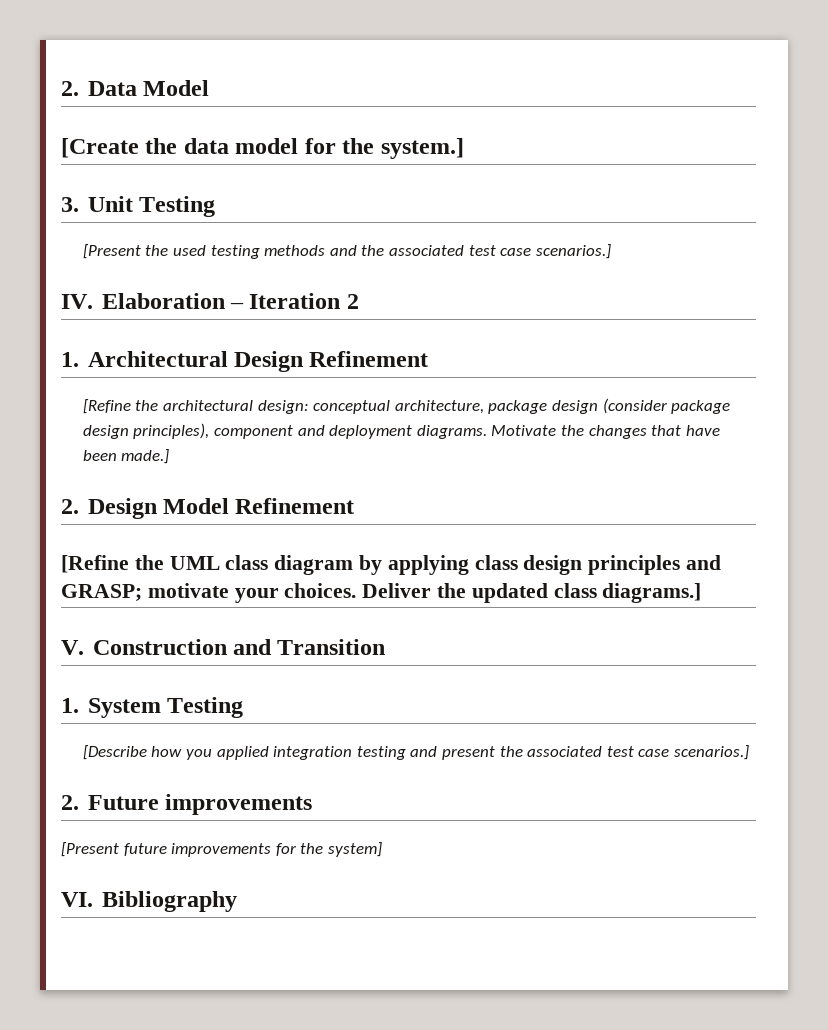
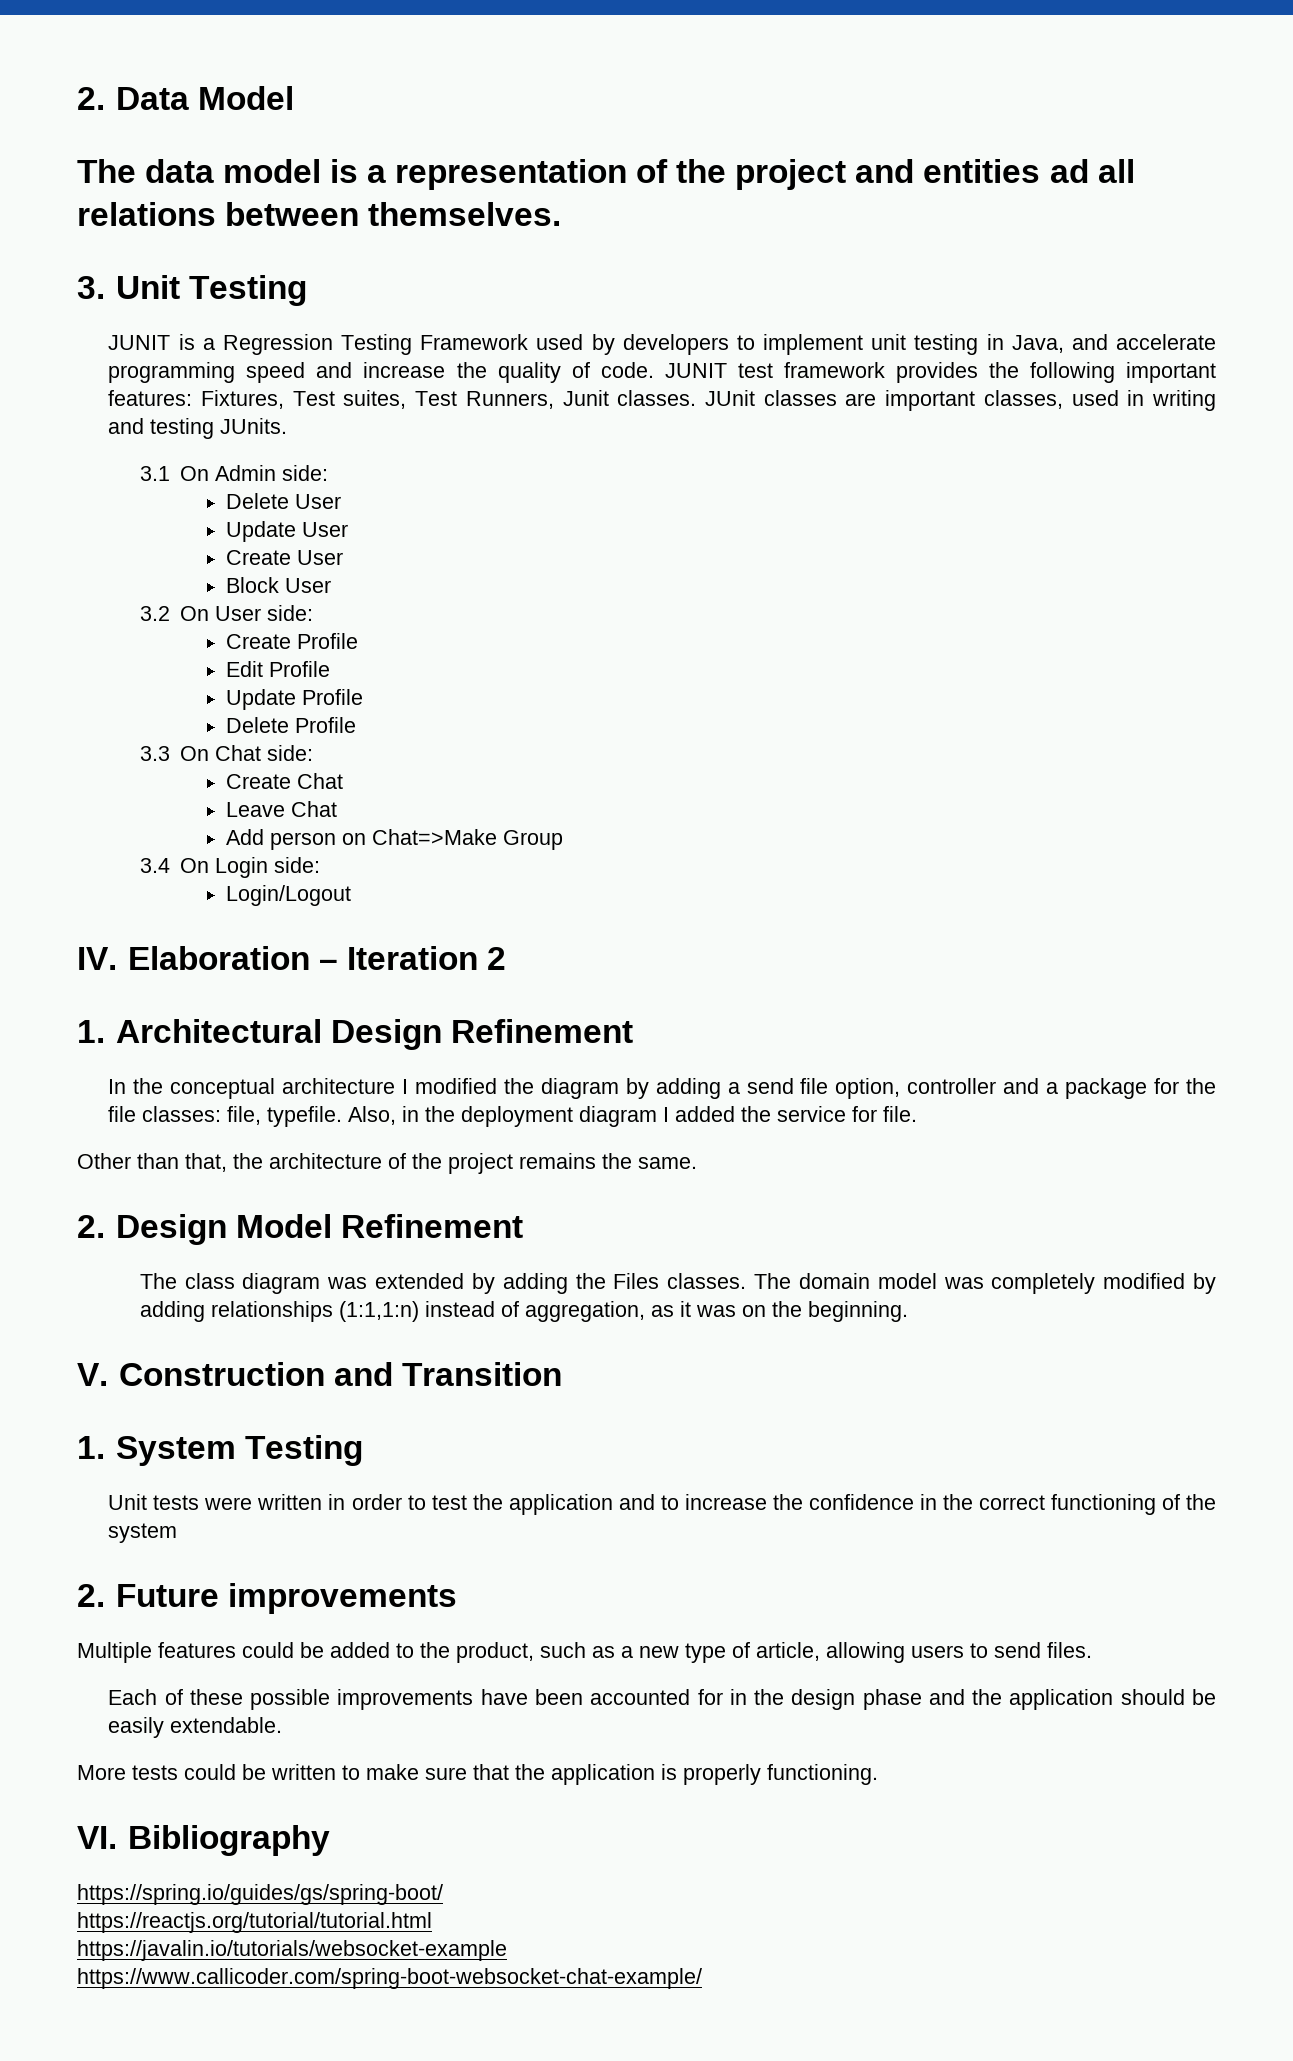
[61,138,464,159] [61,196,215,217] [82,244,611,259] [Create the data model for the system.] // 3. Unit Testing // [Present the used testing methods and the associated test case scenarios.] -> [77,159,1135,190] [77,202,562,226] [77,275,307,306] [108,334,1217,355] [108,362,1216,383] [108,390,1216,411] [108,418,288,439] [139,465,329,481] [225,493,341,509] [225,521,348,542] [225,550,343,565] [225,577,331,593] [139,605,314,621] [225,633,358,649] [225,661,330,677] [225,689,363,710] [225,717,356,733] [139,745,314,761] [225,773,343,789] [225,801,337,817] [225,829,563,850] [139,857,321,878] [225,885,351,906] The data model is a representation of the project and entities ad all relations between themselves. // 3. Unit Testing // JUNIT is a Regression Testing Framework used by developers to implement unit testing in Java, and accelerate programming speed and increase the quality of code. JUNIT test framework provides the following important features: Fixtures, Test suites, Test Runners, Junit classes. JUnit classes are important classes, used in writing and testing JUnits. // 3.1 On Admin side: // Delete User // Update User // Create User // Block User // 3.2 On User side: // Create Profile // Edit Profile // Update Profile // Delete Profile // 3.3 On Chat side: // Create Chat // Leave Chat // Add person on Chat=>Make Group // 3.4 On Login side: // Login/Logout
[82,398,731,414] [82,423,720,439] [82,449,170,464] [61,498,355,519] [61,555,722,575] [61,583,702,603] [Refine the architectural design: conceptual architecture, package design (consider package design principles), component and deployment diagrams. Motivate the changes that have been made.] // 2. Design Model Refinement // [Refine the UML class diagram by applying class design principles and GRASP; motivate your choices. Deliver the updated class diagrams.] -> [108,1078,1216,1099] [108,1106,918,1127] [77,1153,697,1174] [77,1214,523,1245] [139,1273,1217,1294] [139,1301,908,1322] In the conceptual architecture I modified the diagram by adding a send file option, controller and a package for the file classes: file, typefile. Also, in the deployment diagram I added the service for file. // Other than that, the architecture of the project remains the same. // 2. Design Model Refinement // The class diagram was extended by adding the Files classes. The domain model was completely modified by adding relationships (1:1,1:n) instead of aggregation, as it was on the beginning.
[82,745,749,760] [61,794,312,815] [61,842,382,857] [61,891,237,912] [Describe how you applied integration testing and present the associated test case scenarios.] // 2. Future improvements // [Present future improvements for the system] // VI. Bibliography -> [108,1494,1216,1515] [108,1523,178,1543] [77,1583,457,1614] [77,1642,1092,1663] [108,1689,1216,1710] [108,1717,283,1738] [77,1764,878,1785] [77,1825,330,1856] [77,1884,443,1905] [77,1912,432,1933] [77,1940,507,1961] [77,1968,702,1989] Unit tests were written in order to test the application and to increase the confidence in the correct functioning of the system // 2. Future improvements // Multiple features could be added to the product, such as a new type of article, allowing users to send files. // Each of these possible improvements have been accounted for in the design phase and the application should be easily extendable. // More tests could be written to make sure that the application is properly functioning. // VI. Bibliography // https://spring.io/guides/gs/spring-boot/ // https://reactjs.org/tutorial/tutorial.html // https://javalin.io/tutorials/websocket-example // https://www.callicoder.com/spring-boot-websocket-chat-example/

